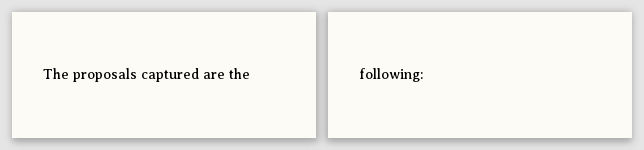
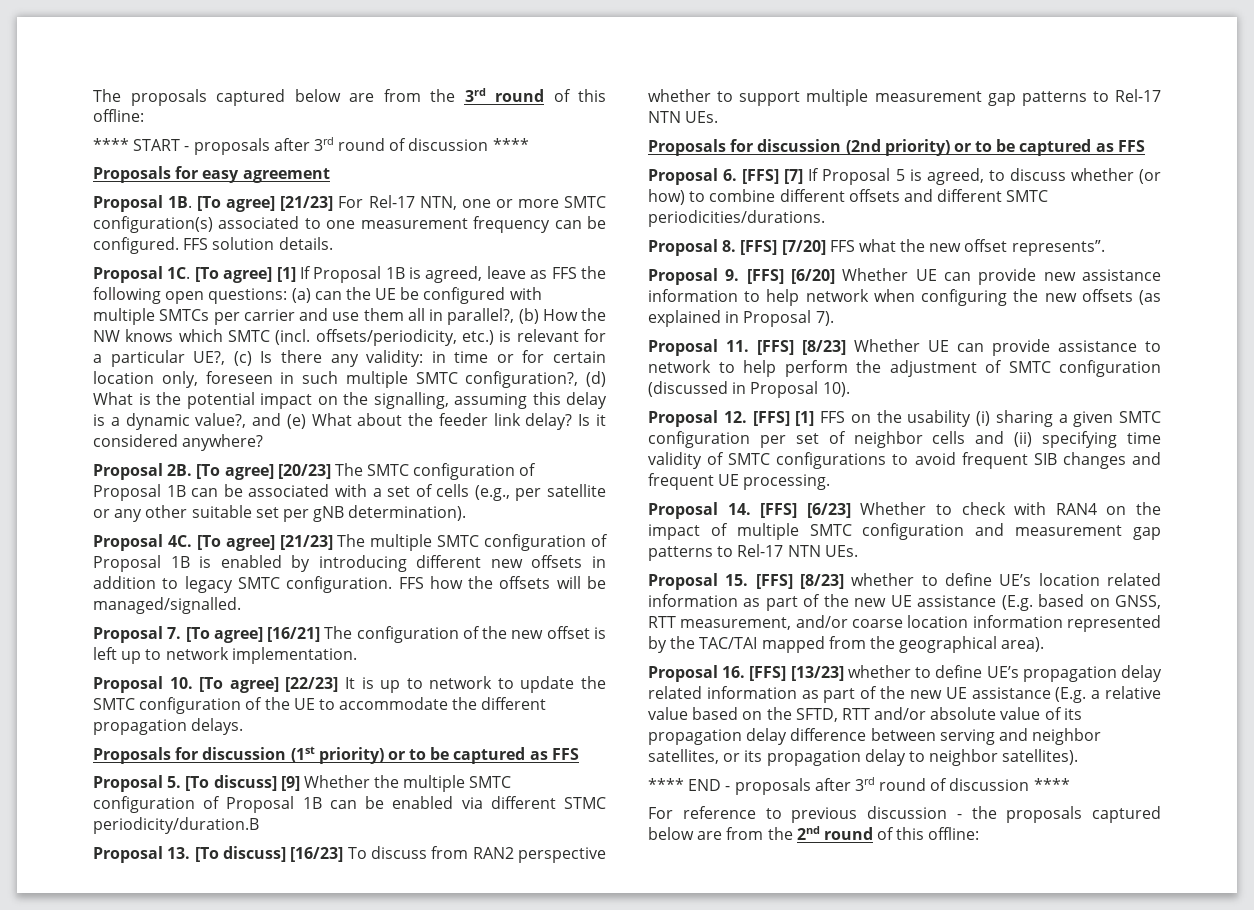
[203,68,423,82] are the following: -> [294,88,606,102] [93,109,144,122] [93,137,529,155] [93,166,330,183] [93,195,606,212] [93,216,606,233] [93,237,333,254] [93,266,606,283] [93,287,542,304] [93,308,606,325] [93,329,606,346] [93,350,606,367] [93,371,606,388] [93,392,607,409] [93,413,606,430] [93,434,264,451] [93,463,537,480] [93,484,606,501] [93,505,467,522] [93,534,608,551] [93,555,606,572] [93,576,607,593] [93,597,241,614] [93,626,607,643] [93,647,357,664] [93,676,606,693] [93,697,547,714] [93,718,244,735] [93,746,579,764] [93,775,512,792] [93,796,606,813] [93,817,259,834] [93,846,606,863] [648,89,1161,106] [648,111,719,123] [648,139,1145,156] [648,168,1161,185] [648,189,1049,205] [648,210,825,227] [648,239,1105,256] [648,268,1161,285] [648,289,1161,306] [648,310,834,327] [648,339,1161,356] [648,360,1161,377] [648,381,850,398] [648,410,1161,427] [648,431,1161,448] [648,452,1161,469] [648,473,831,490] [648,502,1161,519] [648,523,1161,540] [648,544,858,561] [648,573,1161,590] [648,594,1161,611] [648,615,1161,632] [648,636,1045,653] [648,665,1162,682] [648,686,1161,703] [648,707,1082,722] [648,728,1102,745] [648,749,1079,766] [648,777,1070,795] [648,806,1161,823] [648,826,980,840] below are from the 3rd round of this offline: // **** START - proposals after 3rd round of discussion **** // Proposals for easy agreement // Proposal 1B. [To agree] [21/23] For Rel-17 NTN, one or more SMTC configuration(s) associated to one measurement frequency can be configured. FFS solution details. // Proposal 1C. [To agree] [1] If Proposal 1B is agreed, leave as FFS the following open questions: (a) can the UE be configured with multiple SMTCs per carrier and use them all in parallel?, (b) How the NW knows which SMTC (incl. offsets/periodicity, etc.) is relevant for a particular UE?, (c) Is there any validity: in time or for certain location only, foreseen in such multiple SMTC configuration?, (d) What is the potential impact on the signalling, assuming this delay is a dynamic value?, and (e) What about the feeder link delay? Is it considered anywhere? // Proposal 2B. [To agree] [20/23] The SMTC configuration of Proposal 1B can be associated with a set of cells (e.g., per satellite or any other suitable set per gNB determination). // Proposal 4C. [To agree] [21/23] The multiple SMTC configuration of Proposal 1B is enabled by introducing different new offsets in addition to legacy SMTC configuration. FFS how the offsets will be managed/signalled. // Proposal 7. [To agree] [16/21] The configuration of the new offset is left up to network implementation. // Proposal 10. [To agree] [22/23] It is up to network to update the SMTC configuration of the UE to accommodate the different propagation delays. // Proposals for discussion (1st priority) or to be captured as FFS // Proposal 5. [To discuss] [9] Whether the multiple SMTC configuration of Proposal 1B can be enabled via different STMC periodicity/duration.B // Proposal 13. [To discuss] [16/23] To discuss from RAN2 perspective whether to support multiple measurement gap patterns to Rel-17 NTN UEs. // Proposals for discussion (2nd priority) or to be captured as FFS // Proposal 6. [FFS] [7] If Proposal 5 is agreed, to discuss whether (or how) to combine different offsets and different SMTC periodicities/durations. // Proposal 8. [FFS] [7/20] FFS what the new offset represents”. // Proposal 9. [FFS] [6/20] Whether UE can provide new assistance information to help network when configuring the new offsets (as explained in Proposal 7). // Proposal 11. [FFS] [8/23] Whether UE can provide assistance to network to help perform the adjustment of SMTC configuration (discussed in Proposal 10). // Proposal 12. [FFS] [1] FFS on the usability (i) sharing a given SMTC configuration per set of neighbor cells and (ii) specifying time validity of SMTC configurations to avoid frequent SIB changes and frequent UE processing. // Proposal 14. [FFS] [6/23] Whether to check with RAN4 on the impact of multiple SMTC configuration and measurement gap patterns to Rel-17 NTN UEs. // Proposal 15. [FFS] [8/23] whether to define UE’s location related information as part of the new UE assistance (E.g. based on GNSS, RTT measurement, and/or coarse location information represented by the TAC/TAI mapped from the geographical area). // Proposal 16. [FFS] [13/23] whether to define UE’s propagation delay related information as part of the new UE assistance (E.g. a relative value based on the SFTD, RTT and/or absolute value of its propagation delay difference between serving and neighbor satellites, or its propagation delay to neighbor satellites). // **** END - proposals after 3rd round of discussion **** // For reference to previous discussion - the proposals captured below are from the 2nd round of this offline:

